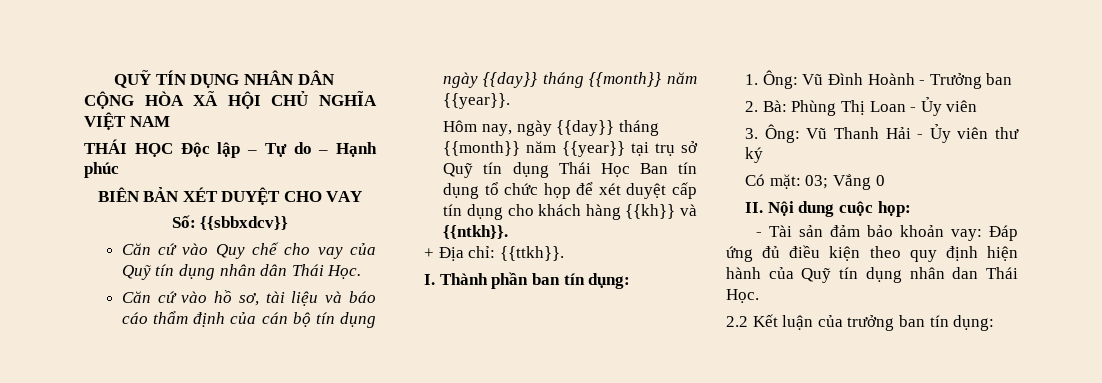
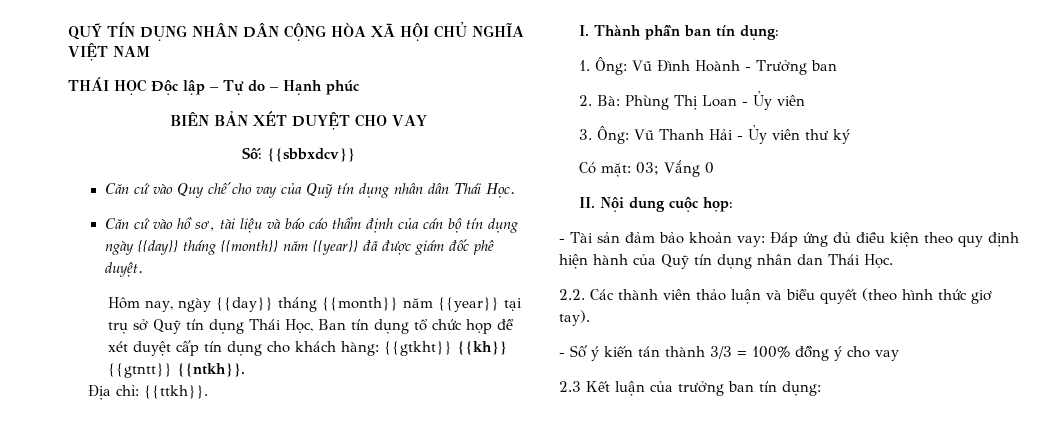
[442,93,510,109] {{year}}. -> [312,239,494,255] [104,262,143,277] {{year}} đã được giám đốc phê duyệt.
[600,163,630,177] Học -> [285,319,314,333] Học,
[585,204,697,220] hàng {{kh}} và -> [341,341,508,356] [108,363,173,378] hàng: {{gtkht}} {{kh}} {{gtntt}}
[424,248,435,258] + -> (246, 370) none
[726,316,748,327] 2.2 -> [559,288,992,304] [559,310,590,326] [559,345,899,361] [559,381,581,392] 2.2. Các thành viên thảo luận và biểu quyết (theo hình thức giơ tay). // - Số ý kiến tán thành 3/3 = 100% đồng ý cho vay // 2.3

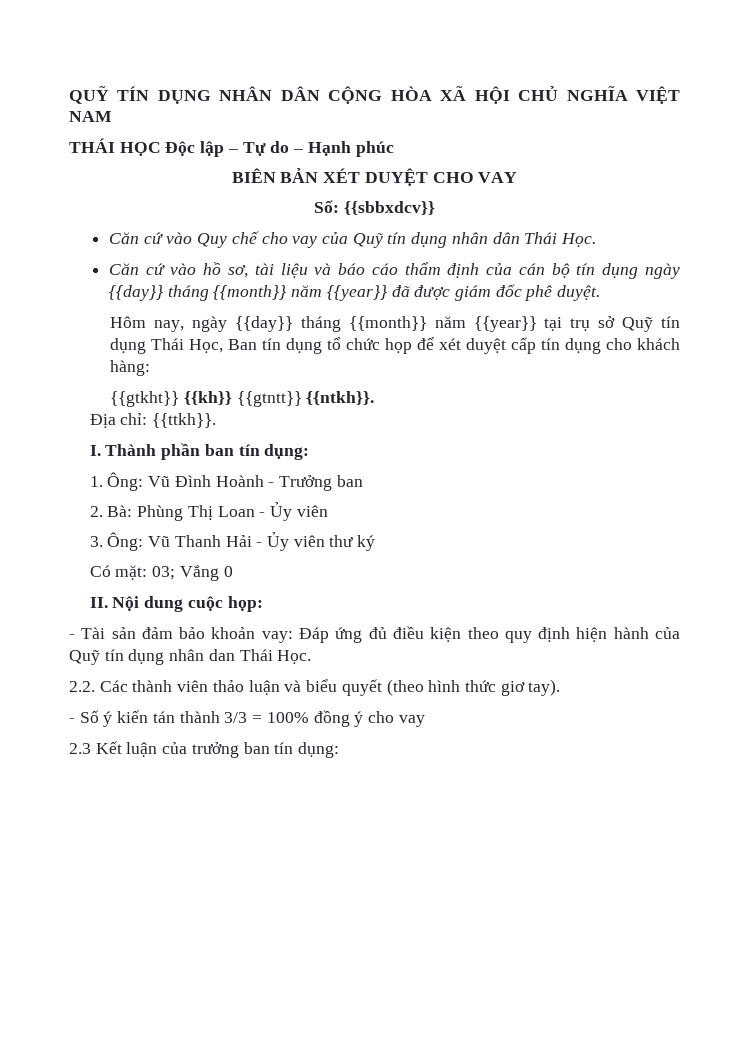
(380, 348) none -> (151, 368) //

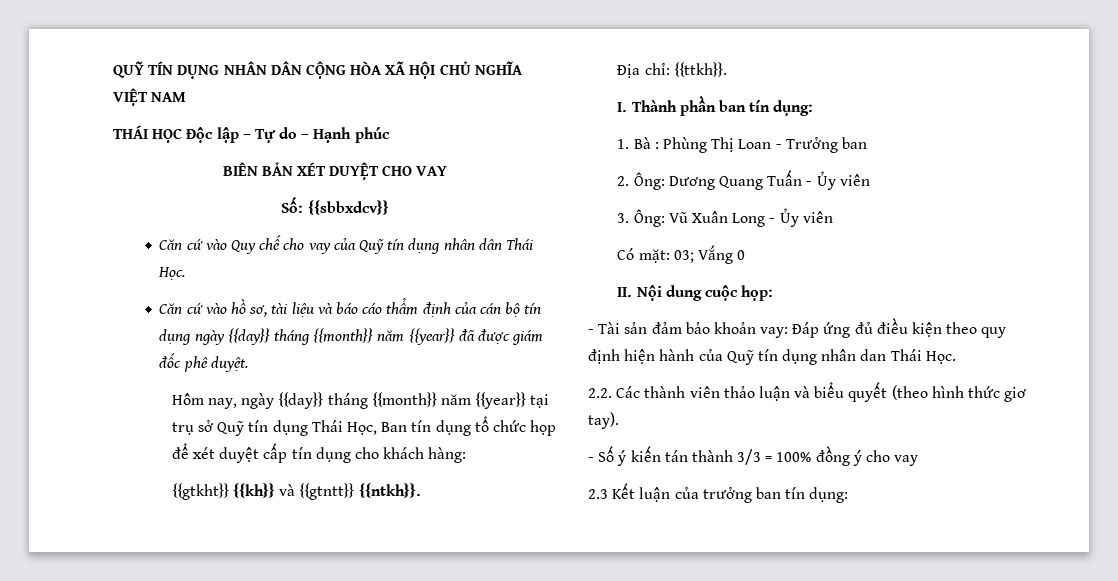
(233, 398) none -> [279,484,296,496] và
[107,472,264,491] Ông: Vũ Đình Hoành -> [633,137,772,153] Bà : Phùng Thị Loan
[107,505,255,521] Bà: Phùng Thị Loan -> [633,170,803,190] Ông: Dương Quang Tuấn
[174,532,376,551] Thanh Hải - Ủy viên thư ký -> [691,208,833,227] Xuân Long - Ủy viên

